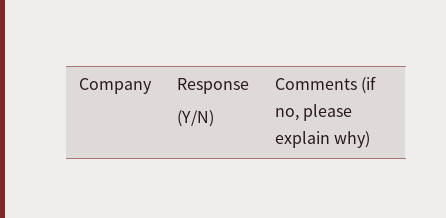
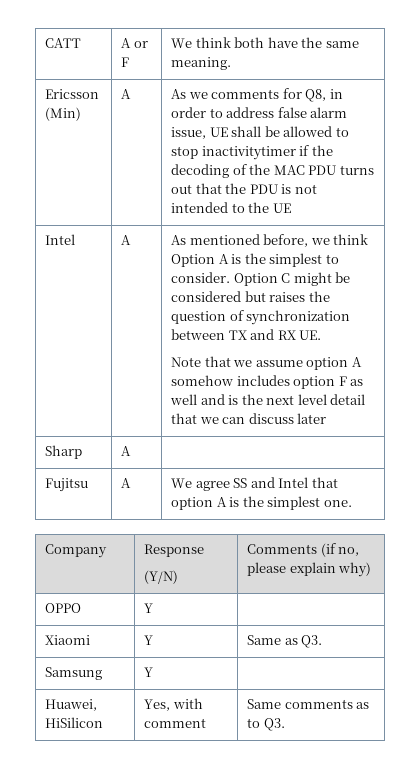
(78, 86) none -> [44,38,81,48] [120,38,148,48] [120,57,129,67] [170,37,359,48] [170,57,231,70] [44,89,99,99] [44,107,81,121] [120,89,131,99] [170,88,343,102] [170,107,348,118] [170,126,349,139] [170,145,333,160] [170,164,374,178] [170,183,317,194] [170,202,291,213] [44,234,75,245] [120,235,131,245] [170,234,369,247] [170,253,339,267] [170,272,351,286] [170,291,330,302] [170,310,351,325] [170,329,322,340] [170,356,362,370] [170,375,364,389] [169,394,366,405] [170,413,327,424] [44,445,82,459] [120,446,131,456] [44,478,88,492] [120,478,131,488] [170,477,338,491] [170,496,352,510] CATT | A or F | We think both have the same meaning. // Ericsson (Min) | A | As we comments for Q8, in order to address false alarm issue, UE shall be allowed to stop inactivitytimer if the decoding of the MAC PDU turns out that the PDU is not intended to the UE // Intel | A | As mentioned before, we think Option A is the simplest to consider. Option C might be considered but raises the question of synchronization between TX and RX UE. // Note that we assume option A somehow includes option F as well and is the next level detail that we can discuss later // Sharp | A | // Fujitsu | A | We agree SS and Intel that option A is the simplest one. //
(371, 139) none -> [44,603,81,613] [143,603,153,613] [44,635,90,645] [143,635,153,645] [246,635,323,648] [44,667,102,680] [143,667,153,677] [44,699,97,711] [44,717,103,728] [143,698,203,711] [143,718,206,728] [246,699,370,709] [246,718,285,731] // OPPO | Y | // Xiaomi | Y | Same as Q3. // Samsung | Y | // Huawei, HiSilicon | Yes, with comment | Same comments as to Q3.

